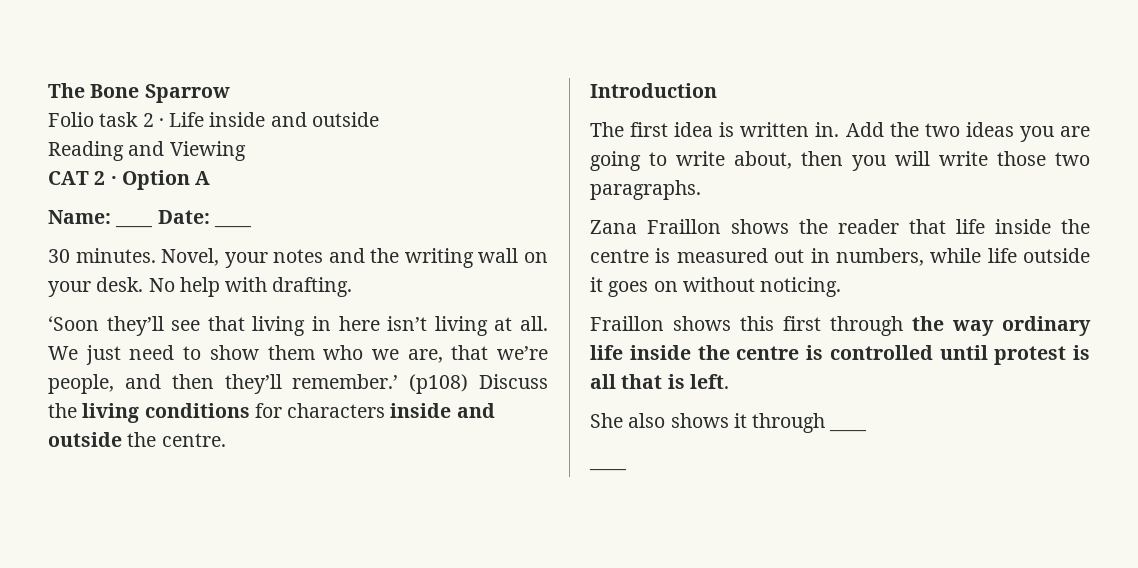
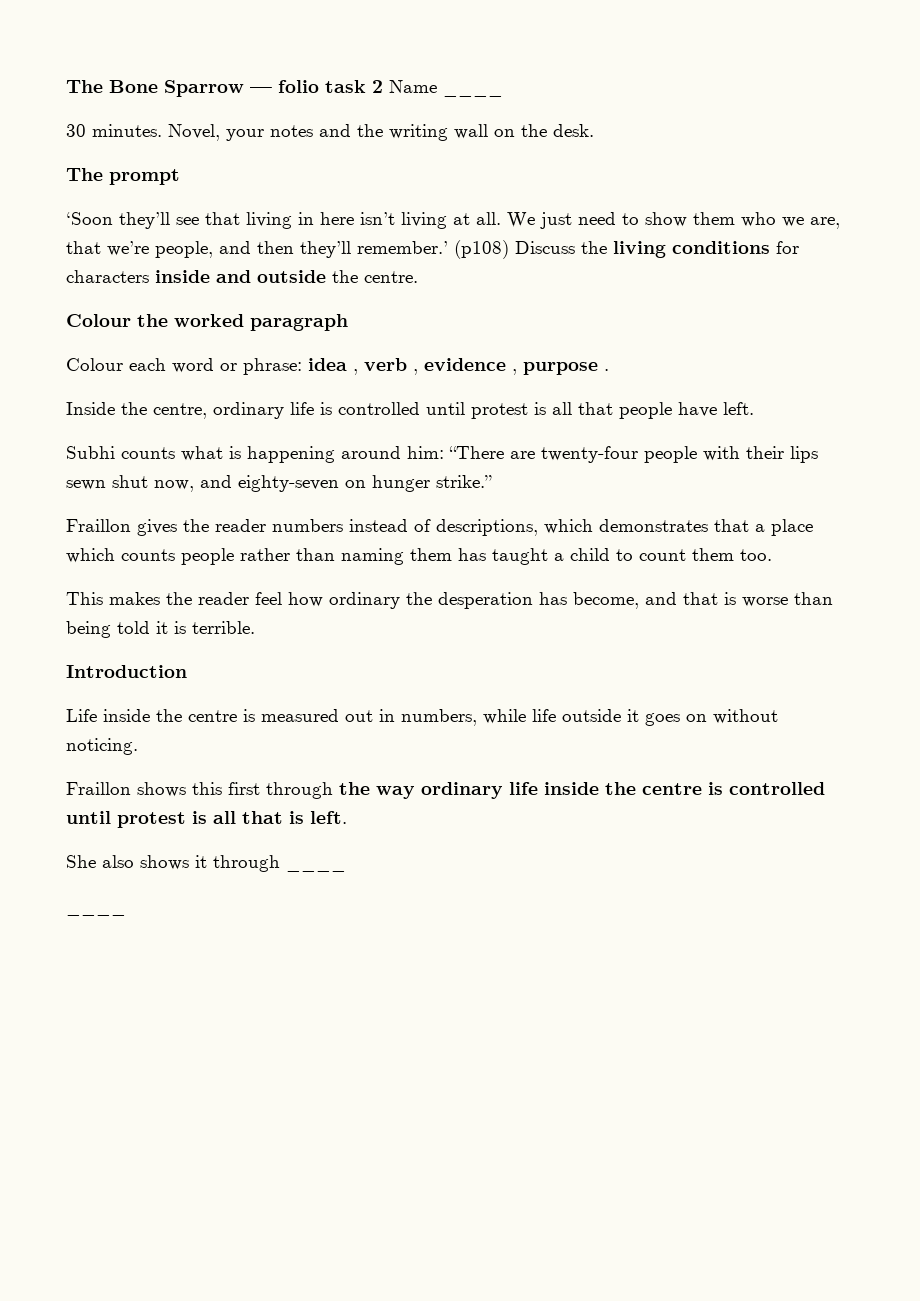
[48,112,379,127] [48,141,246,161] [48,170,211,190] [48,210,111,224] [115,224,154,228] [157,210,210,224] // Folio task 2 · Life inside and outside // Reading and Viewing // CAT 2 · Option A // Name: ____ Date: -> [250,80,437,93] — folio task 2 Name
[48,281,91,297] your -> [521,124,547,137] the
[148,277,353,297] No help with drafting. -> [66,168,180,185] // The prompt
[590,83,717,98] [590,122,1090,142] [590,151,1090,171] [590,180,701,200] [590,219,985,234] Introduction // The first idea is written in. Add the two ideas you are going to write about, then you will write those two paragraphs. // Zana Fraillon shows the reader that life -> [66,314,348,331] [66,358,609,375] [66,402,754,419] [66,446,818,463] [66,475,492,492] [66,519,813,536] [66,548,772,565] [66,592,833,609] [66,621,255,638] [66,665,187,678] [66,709,97,722] Colour the worked paragraph // Colour each word or phrase: idea , verb , evidence , purpose . // Inside the centre, ordinary life is controlled until protest is all that people have left. // Subhi counts what is happening around him: “There are twenty-four people with their lips sewn shut now, and eighty-seven on hunger strike.” // Fraillon gives the reader numbers instead of descriptions, which demonstrates that a place which counts people rather than naming them has taught a child to count them too. // This makes the reader feel how ordinary the desperation has become, and that is worse than being told it is terrible. // Introduction // Life

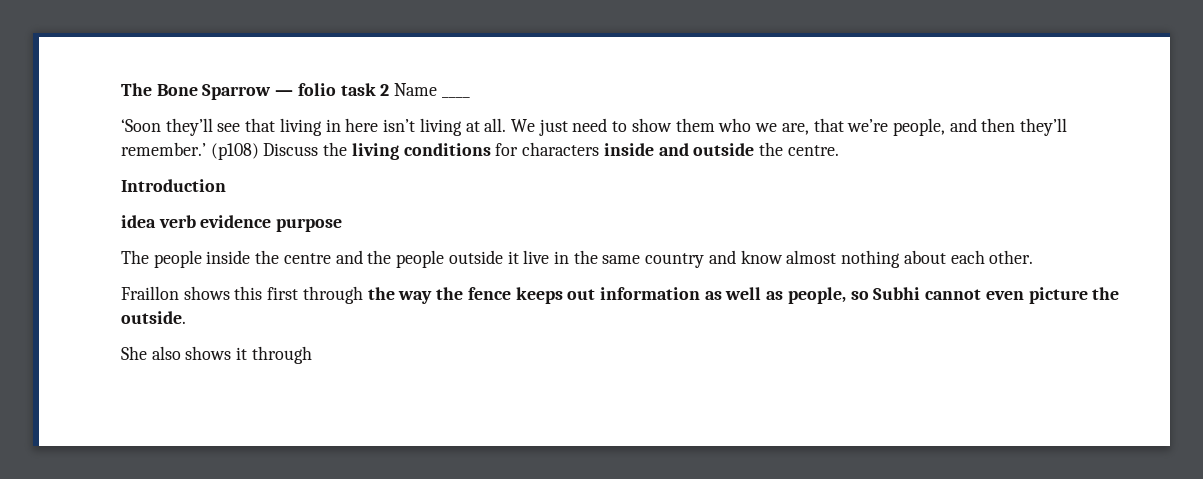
[66,124,594,141] [66,168,180,185] // 30 minutes. Novel, your notes and the writing wall on the desk. // The prompt -> (470, 97) none
[66,314,348,331] [66,358,609,375] [66,402,754,419] [66,446,818,463] [66,475,492,492] [66,519,813,536] [66,548,772,565] [66,592,833,609] [66,621,255,638] [66,665,187,678] [66,709,778,726] [66,738,138,755] Colour the worked paragraph // Colour each word or phrase: idea , verb , evidence , purpose . // Inside the centre, ordinary life is controlled until protest is all that people have left. // Subhi counts what is happening around him: “There are twenty-four people with their lips sewn shut now, and eighty-seven on hunger strike.” // Fraillon gives the reader numbers instead of descriptions, which demonstrates that a place which counts people rather than naming them has taught a child to count them too. // This makes the reader feel how ordinary the desperation has become, and that is worse than being told it is terrible. // Introduction // Life inside the centre is measured out in numbers, while life outside it goes on without noticing. -> [121,179,226,192] [121,215,343,232] [121,250,1034,268] Introduction // idea verb evidence purpose // The people inside the centre and the people outside it live in the same country and know almost nothing about each other.
[421,782,825,799] [66,811,347,828] ordinary life inside the centre is controlled until protest is all that is left. -> [436,287,1120,304] [121,311,186,324] the fence keeps out information as well as people, so Subhi cannot even picture the outside.
[286,868,346,872] [66,912,126,916] ____ // ____ -> (312, 355) none

